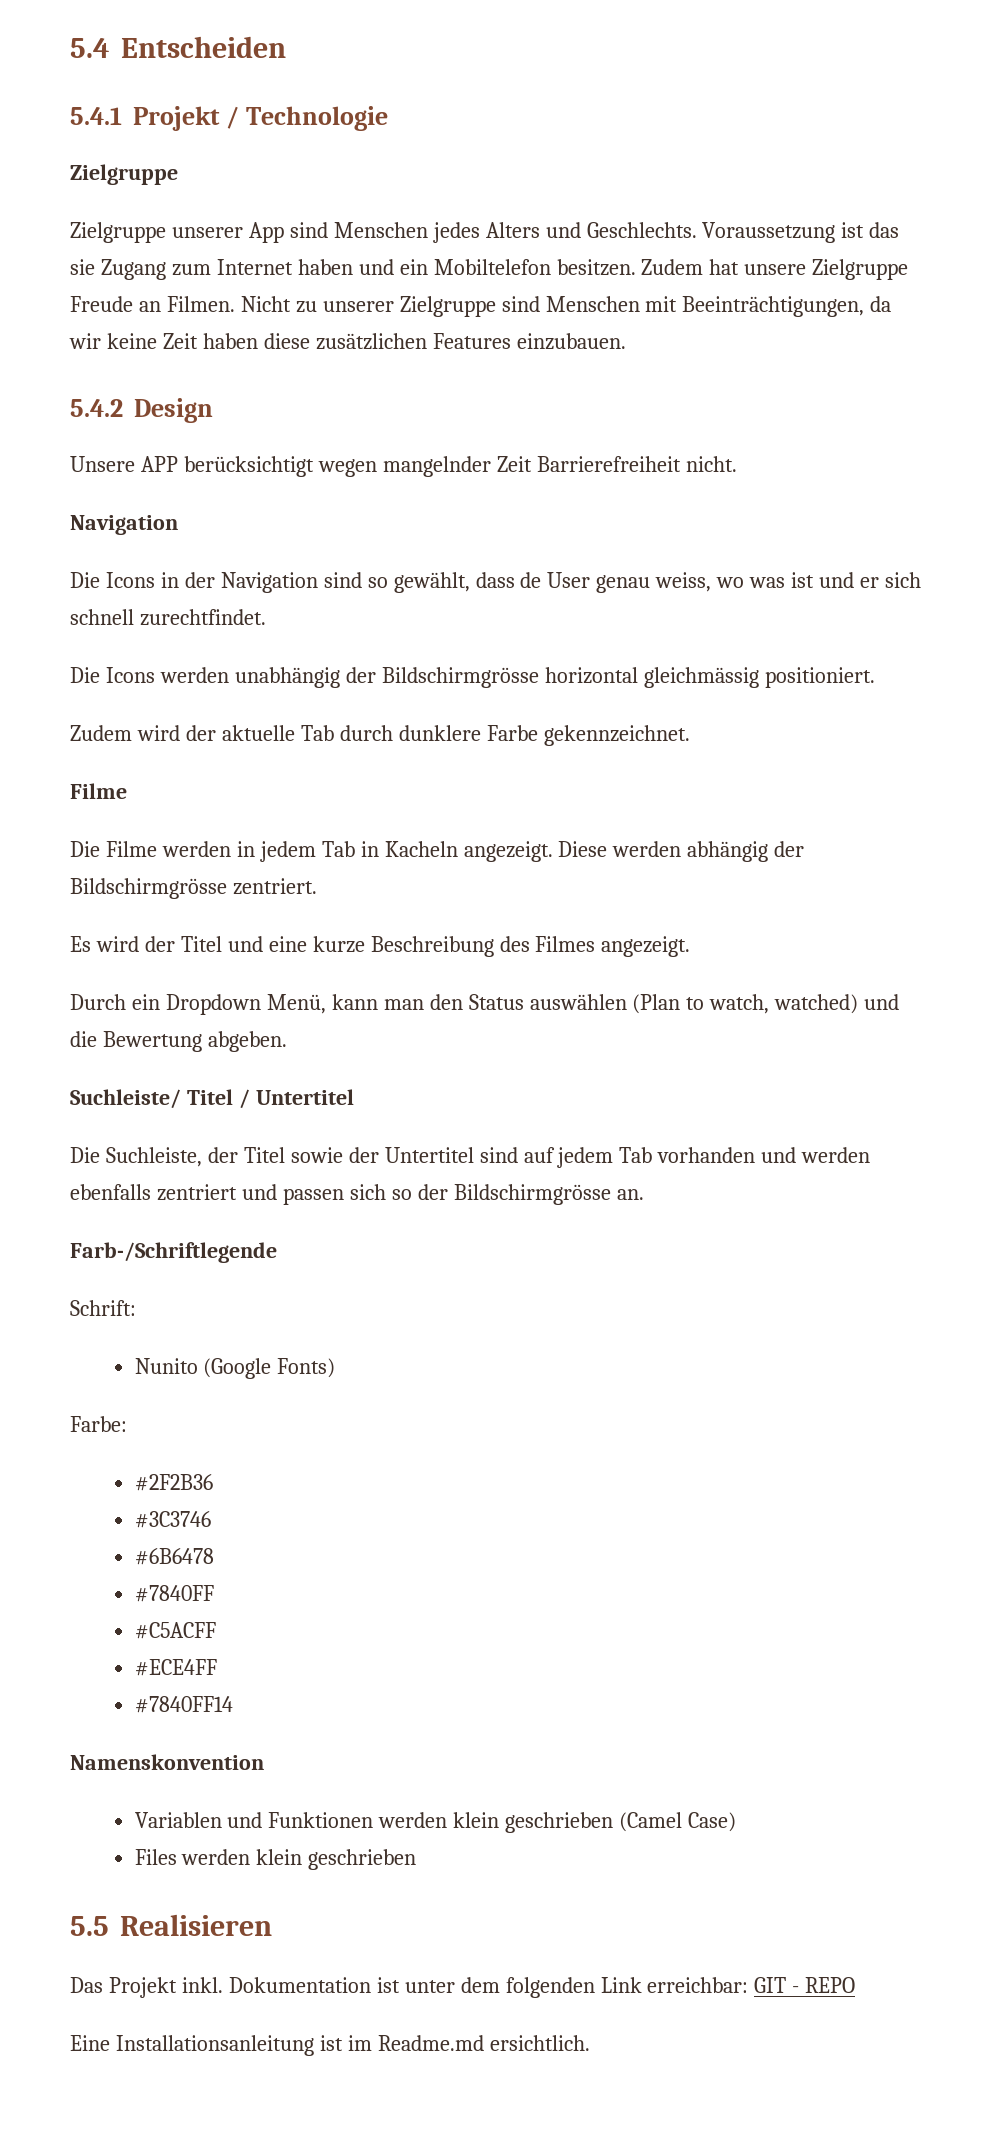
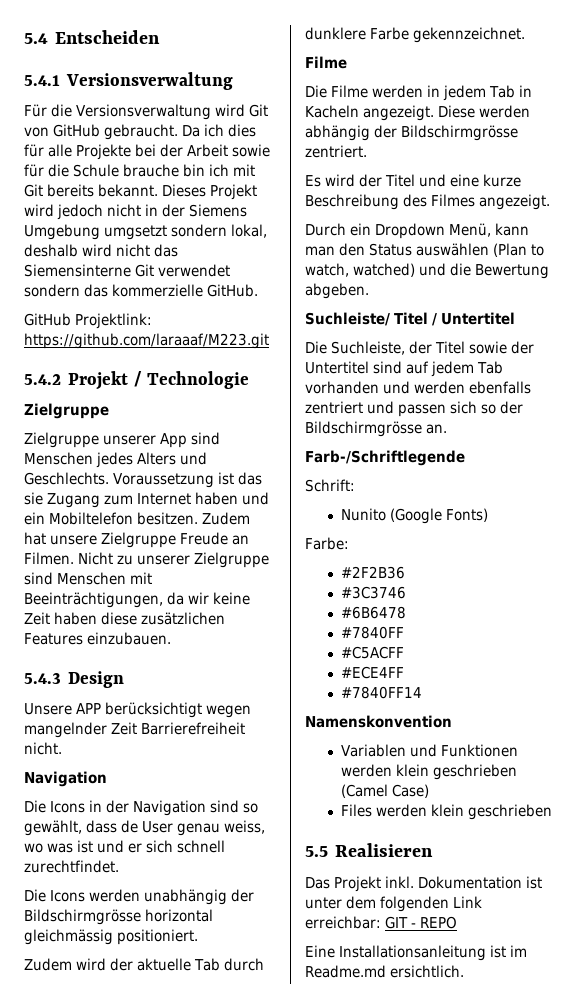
(122, 116) none -> [66,72,234,90] [24,104,268,120] [24,124,256,140] [24,144,270,160] [24,164,255,177] [24,184,257,200] [24,204,247,220] [24,224,267,240] [24,244,178,257] [24,264,230,277] [24,284,258,297] [24,313,152,329] [24,333,269,349] [24,374,61,385] Versionsverwaltung // Für die Versionsverwaltung wird Git von GitHub gebraucht. Da ich dies für alle Projekte bei der Arbeit sowie für die Schule brauche bin ich mit Git bereits bekannt. Dieses Projekt wird jedoch nicht in der Siemens Umgebung umgsetzt sondern lokal, deshalb wird nicht das Siemensinterne Git verwendet sondern das kommerzielle GitHub. // GitHub Projektlink: https://github.com/laraaaf/M223.git // 5.4.2
[70,399,123,417] 5.4.2 -> [24,673,61,684] 5.4.3

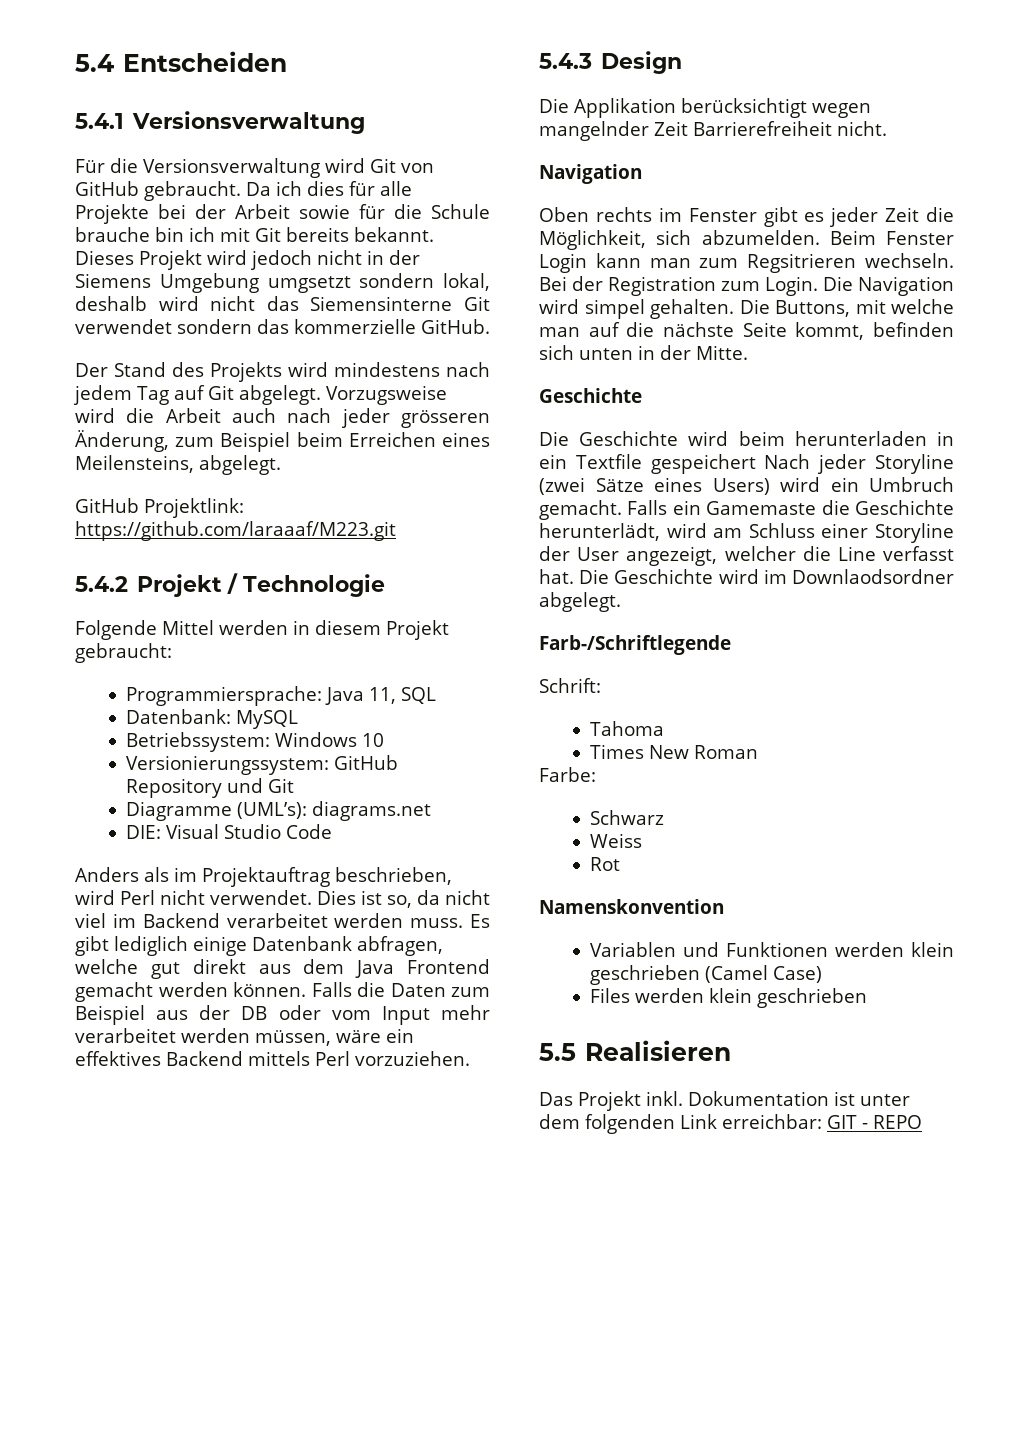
(258, 290) none -> [75,362,490,382] [73,385,447,405] [75,408,490,428] [75,430,490,452] [75,455,281,475] // Der Stand des Projekts wird mindestens nach jedem Tag auf Git abgelegt. Vorzugsweise wird die Arbeit auch nach jeder grösseren Änderung, zum Beispiel beim Erreichen eines Meilensteins, abgelegt.
[24,403,109,419] [24,432,220,448] [24,452,207,468] [24,472,262,488] [24,492,269,508] [24,512,250,525] [24,532,249,548] [24,552,269,568] [24,572,152,585] [24,592,250,608] [24,612,225,625] [24,632,171,645] Zielgruppe // Zielgruppe unserer App sind Menschen jedes Alters und Geschlechts. Voraussetzung ist das sie Zugang zum Internet haben und ein Mobiltelefon besitzen. Zudem hat unsere Zielgruppe Freude an Filmen. Nicht zu unserer Zielgruppe sind Menschen mit Beeinträchtigungen, da wir keine Zeit haben diese zusätzlichen Features einzubauen. -> [75,620,449,640] [75,643,172,663] [125,686,436,706] [125,709,298,729] [125,732,384,752] [125,755,398,775] [125,778,294,798] [125,801,431,821] [125,824,332,839] [75,867,452,887] [75,890,490,908] [75,913,490,928] [75,936,443,956] [75,959,490,979] [75,982,490,1002] [75,1005,491,1025] [75,1028,414,1046] [75,1051,470,1066] Folgende Mittel werden in diesem Projekt gebraucht: // Programmiersprache: Java 11, SQL // Datenbank: MySQL // Betriebssystem: Windows 10 // Versionierungssystem: GitHub Repository und Git // Diagramme (UML’s): diagrams.net // DIE: Visual Studio Code // Anders als im Projektauftrag beschrieben, wird Perl nicht verwendet. Dies ist so, da nicht viel im Backend verarbeitet werden muss. Es gibt lediglich einige Datenbank abfragen, welche gut direkt aus dem Java Frontend gemacht werden können. Falls die Daten zum Beispiel aus der DB oder vom Input mehr verarbeitet werden müssen, wäre ein effektives Backend mittels Perl vorzuziehen.
[24,703,101,715] Unsere APP -> [539,98,676,118] Die Applikation
[24,800,258,816] [24,820,265,836] [24,840,225,853] [24,860,119,873] [24,889,254,905] [24,909,213,925] [24,929,198,945] [24,958,264,971] [305,27,525,43] [305,56,347,69] [305,85,532,101] [305,105,530,121] [305,125,518,141] [305,145,367,158] [305,174,521,187] [305,194,550,210] [305,223,529,239] [305,243,544,257] [305,263,549,279] [305,283,369,299] [305,312,515,326] [305,341,534,355] [305,361,503,377] [305,381,531,394] [305,401,523,417] [305,421,447,437] [305,450,465,466] [305,479,355,492] [340,508,488,524] [305,537,349,550] [340,566,405,579] [340,586,406,599] [340,606,406,619] [340,626,404,639] [340,646,404,659] [340,666,404,679] [340,686,422,699] Die Icons in der Navigation sind so gewählt, dass de User genau weiss, wo was ist und er sich schnell zurechtfindet. // Die Icons werden unabhängig der Bildschirmgrösse horizontal gleichmässig positioniert. // Zudem wird der aktuelle Tab durch dunklere Farbe gekennzeichnet. // Filme // Die Filme werden in jedem Tab in Kacheln angezeigt. Diese werden abhängig der Bildschirmgrösse zentriert. // Es wird der Titel und eine kurze Beschreibung des Filmes angezeigt. // Durch ein Dropdown Menü, kann man den Status auswählen (Plan to watch, watched) und die Bewertung abgeben. // Suchleiste/ Titel / Untertitel // Die Suchleiste, der Titel sowie der Untertitel sind auf jedem Tab vorhanden und werden ebenfalls zentriert und passen sich so der Bildschirmgrösse an. // Farb-/Schriftlegende // Schrift: // Nunito (Google Fonts) // Farbe: // #2F2B36 // #3C3746 // #6B6478 // #7840FF // #C5ACFF // #ECE4FF // #7840FF14 -> [539,207,954,227] [539,230,954,250] [539,253,954,273] [539,276,954,296] [539,299,954,319] [539,322,954,340] [539,345,748,360] [539,388,642,403] [539,431,954,446] [539,454,954,474] [539,477,954,495] [539,500,954,520] [539,523,954,543] [539,546,954,566] [539,569,954,584] [539,592,621,612] [539,635,731,655] [539,678,601,693] [589,721,664,736] [589,744,758,759] [539,767,596,782] [589,810,664,825] [589,833,642,848] [589,857,620,871] Oben rechts im Fenster gibt es jeder Zeit die Möglichkeit, sich abzumelden. Beim Fenster Login kann man zum Regsitrieren wechseln. Bei der Registration zum Login. Die Navigation wird simpel gehalten. Die Buttons, mit welche man auf die nächste Seite kommt, befinden sich unten in der Mitte. // Geschichte // Die Geschichte wird beim herunterladen in ein Textfile gespeichert Nach jeder Storyline (zwei Sätze eines Users) wird ein Umbruch gemacht. Falls ein Gamemaste die Geschichte herunterlädt, wird am Schluss einer Storyline der User angezeigt, welcher die Line verfasst hat. Die Geschichte wird im Downlaodsordner abgelegt. // Farb-/Schriftlegende // Schrift: // Tahoma // Times New Roman // Farbe: // Schwarz // Weiss // Rot
[305,945,527,961] [305,965,464,978] // Eine Installationsanleitung ist im Readme.md ersichtlich. -> (922, 1122) none

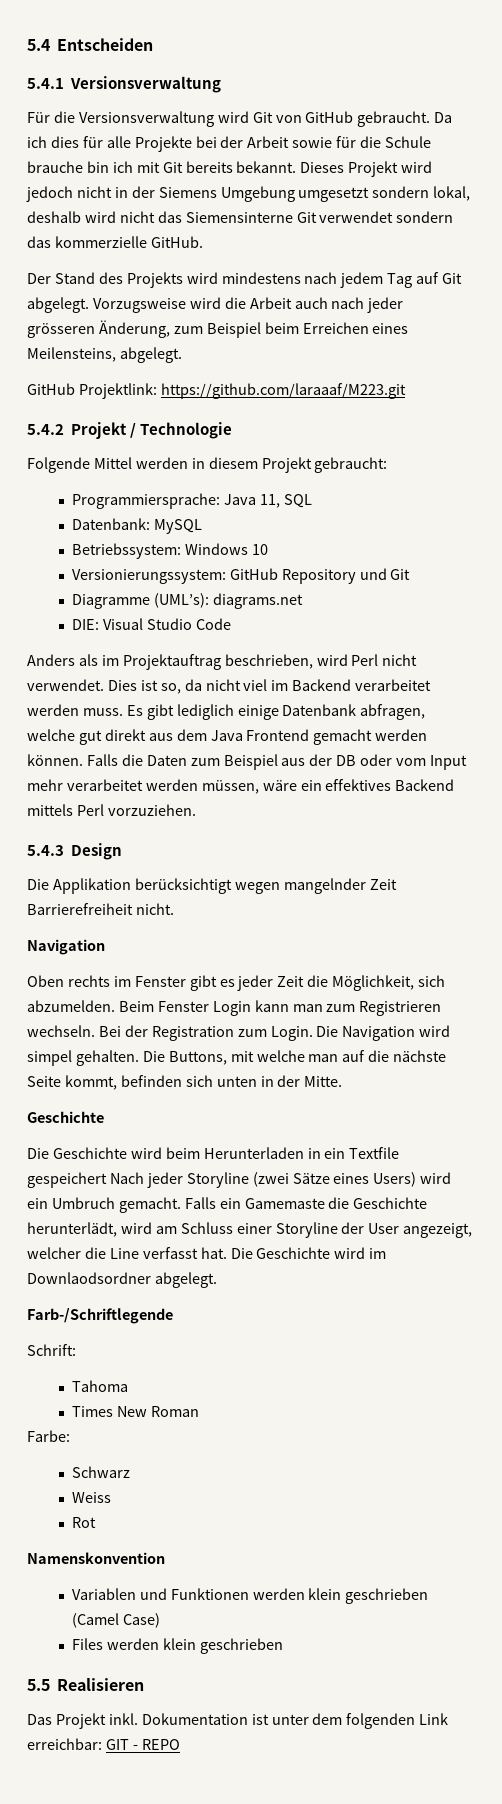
[267,276,351,293] umgsetzt -> [298,187,370,202] umgesetzt
[747,253,857,273] Regsitrieren -> [359,1001,442,1016] Registrieren
[794,431,927,446] herunterladen -> [203,1147,304,1159] Herunterladen

